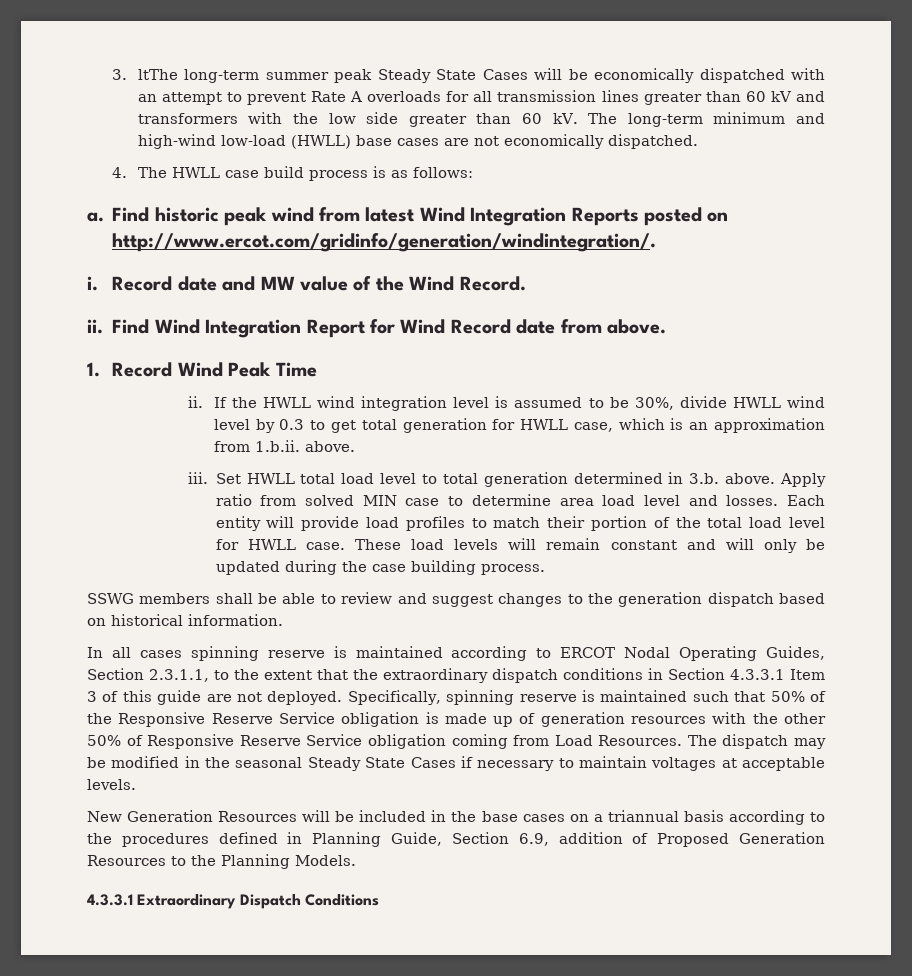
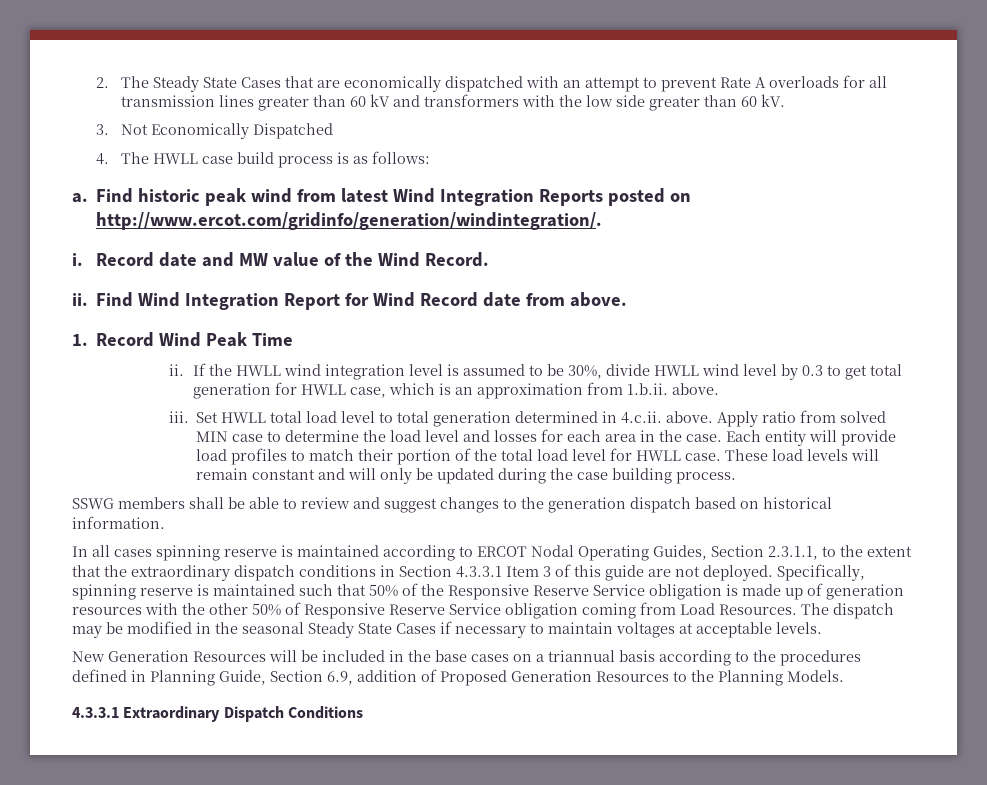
[112,68,588,83] 3. ltThe long-term summer peak Steady State Cases will be -> [96,76,340,92] 2. The Steady State Cases that are
[588,112,825,127] [137,134,698,149] The long-term minimum and high-wind low-load (HWLL) base cases are not economically dispatched. -> [96,123,333,139] // 3. Not Economically Dispatched
[689,473,720,484] 3.b. -> [621,411,663,424] 4.c.ii.
[559,498,594,506] area -> [363,430,387,442] the
[726,495,779,506] losses. -> [494,429,723,442] losses for each area in the case.

